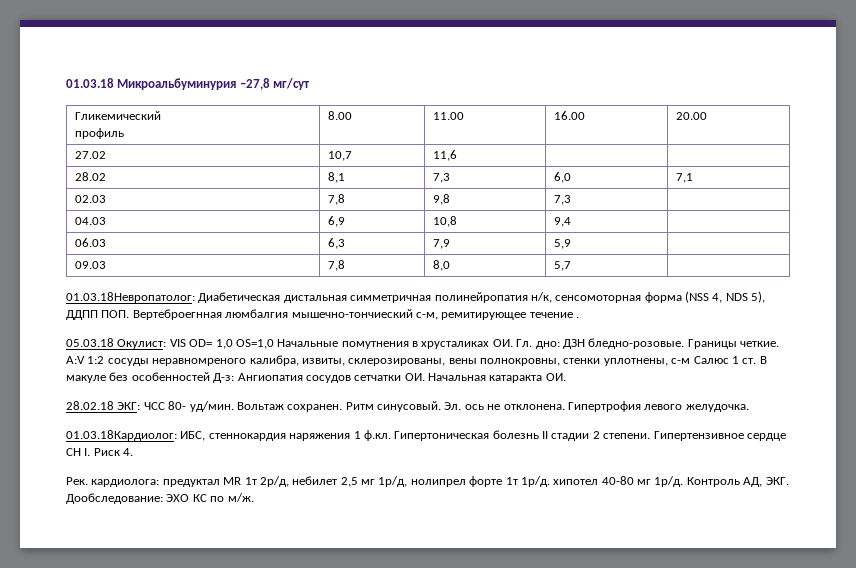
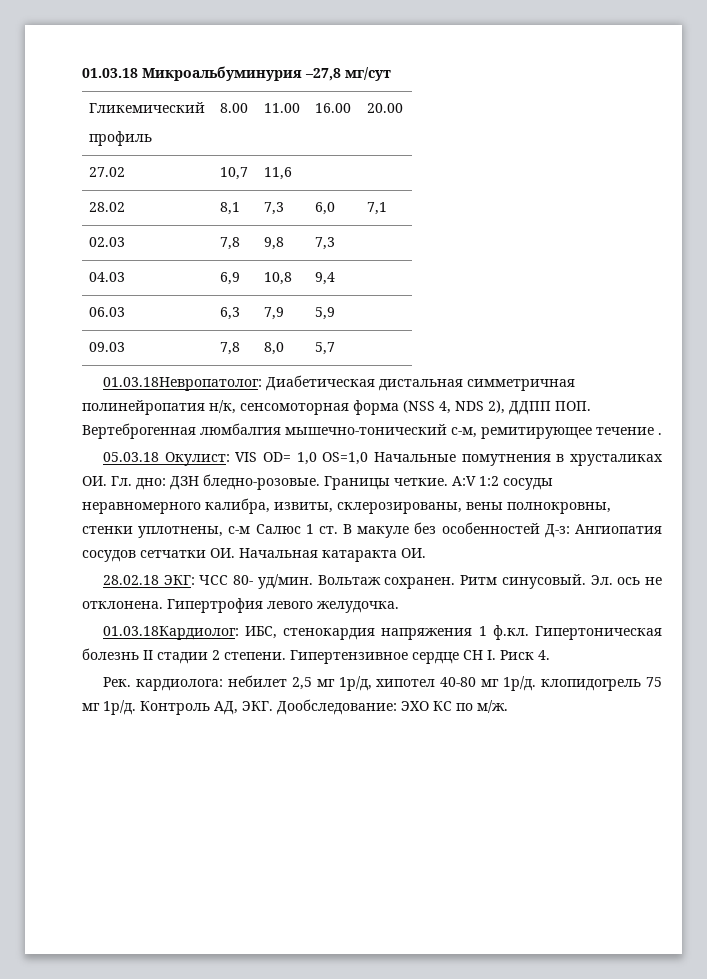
[751,291,766,303] 5), -> [488,400,505,414] 2),
[132,309,413,320] Вертеброегнная люмбалгия мышечно-тончиеский -> [82,423,447,439] Вертеброгенная люмбалгия мышечно-тонический
[152,358,247,366] неравномреного -> [82,502,201,514] неравномерного
[208,433,351,441] стеннокардия наряжения -> [283,628,473,640] стенокардия напряжения
[162,476,634,487] предуктал MR 1т 2р/д, небилет 2,5 мг 1р/д, нолипрел форте 1т 1р/д. хипотел 40-80 -> [227,675,662,691] небилет 2,5 мг 1р/д, хипотел 40-80 мг 1р/д. клопидогрель 75

